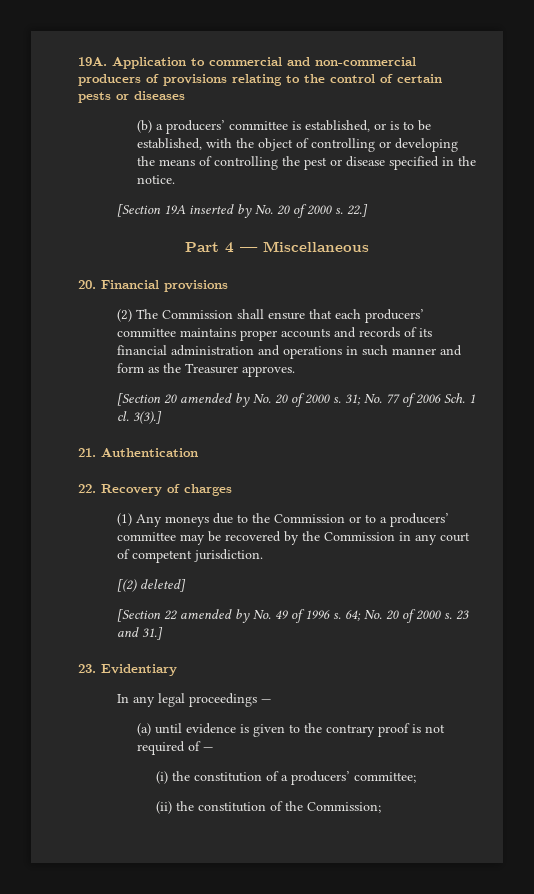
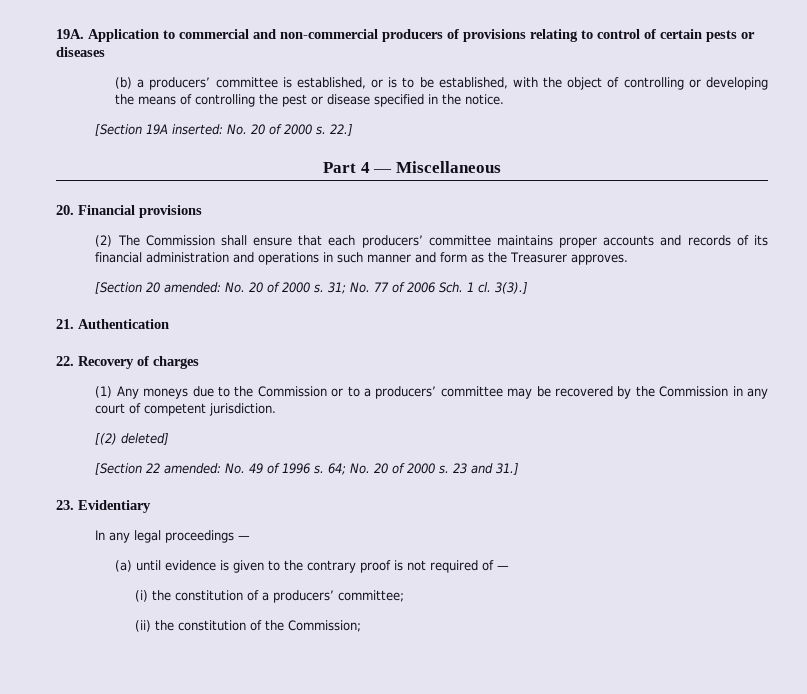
[304,74,325,83] the -> (593, 34) none
[189,204,253,218] inserted by -> [172,124,224,135] inserted:
[180,393,251,407] amended by -> [164,282,222,293] amended:
[180,609,251,623] amended by -> [164,463,222,474] amended:

